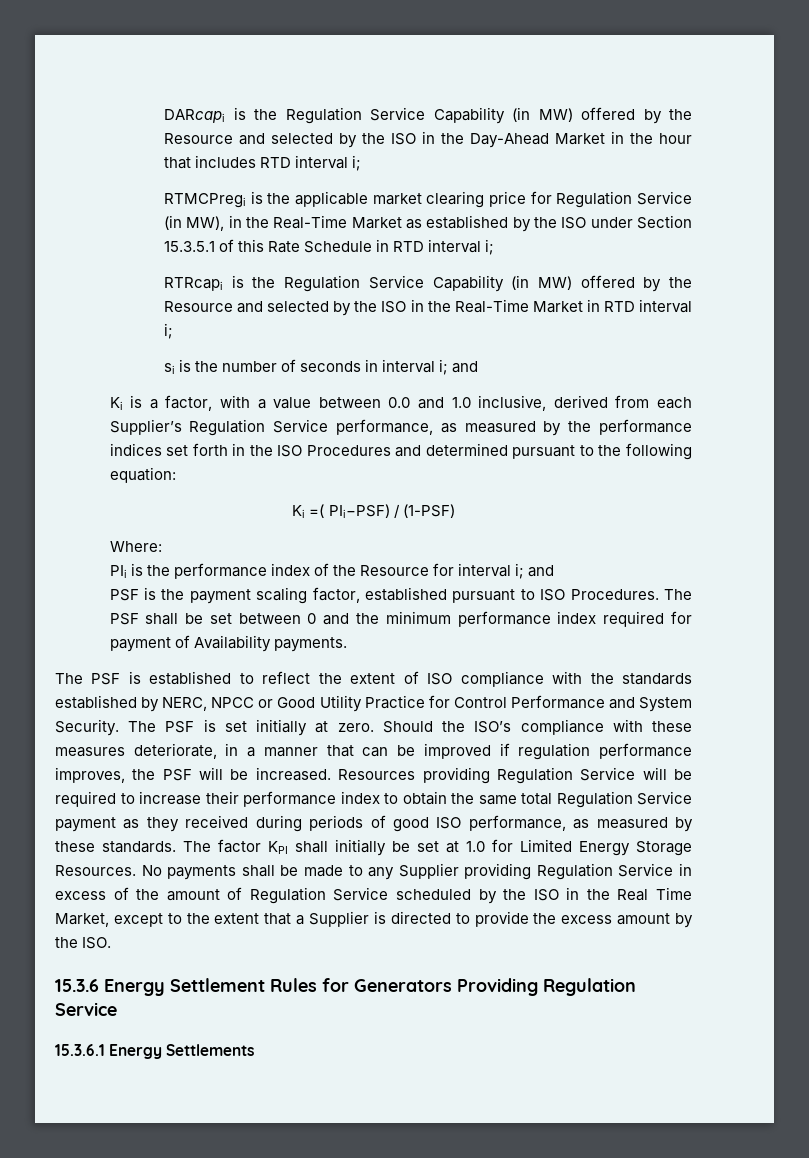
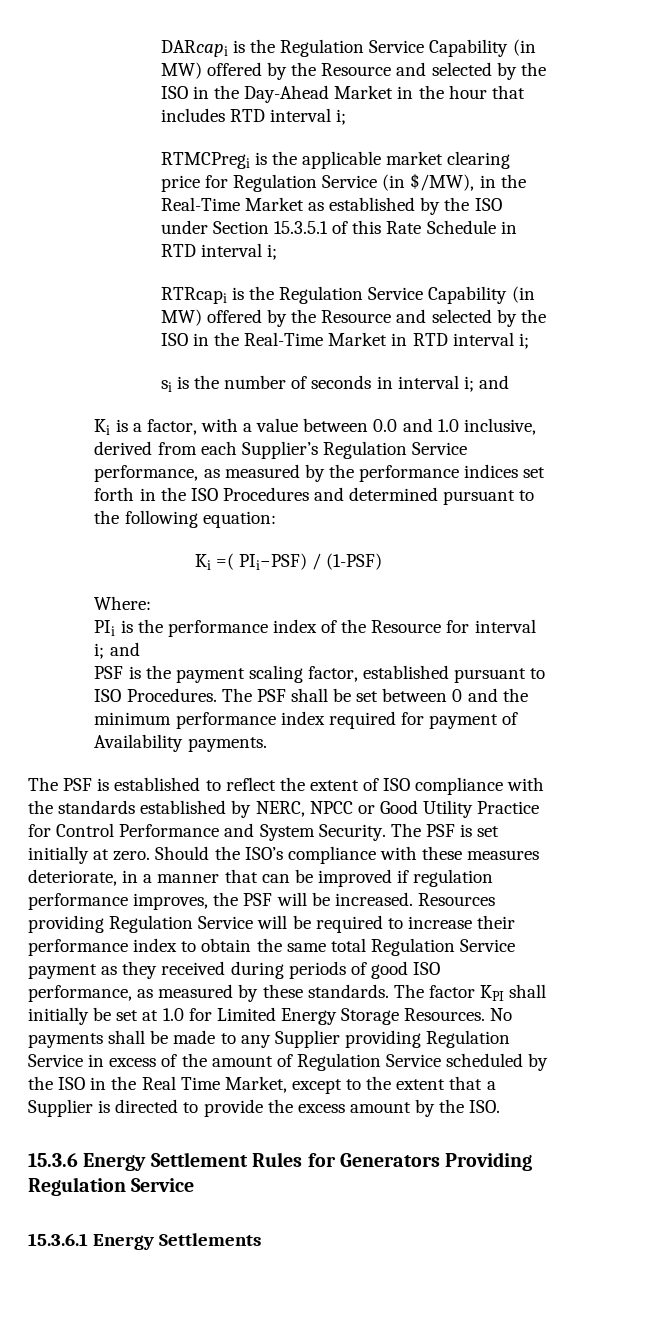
[186,216,225,231] MW), -> [410,173,475,191] $/MW),

